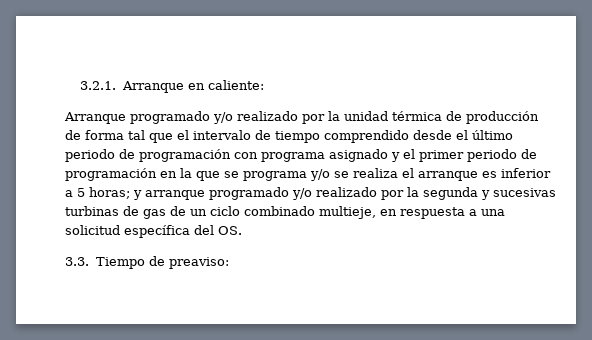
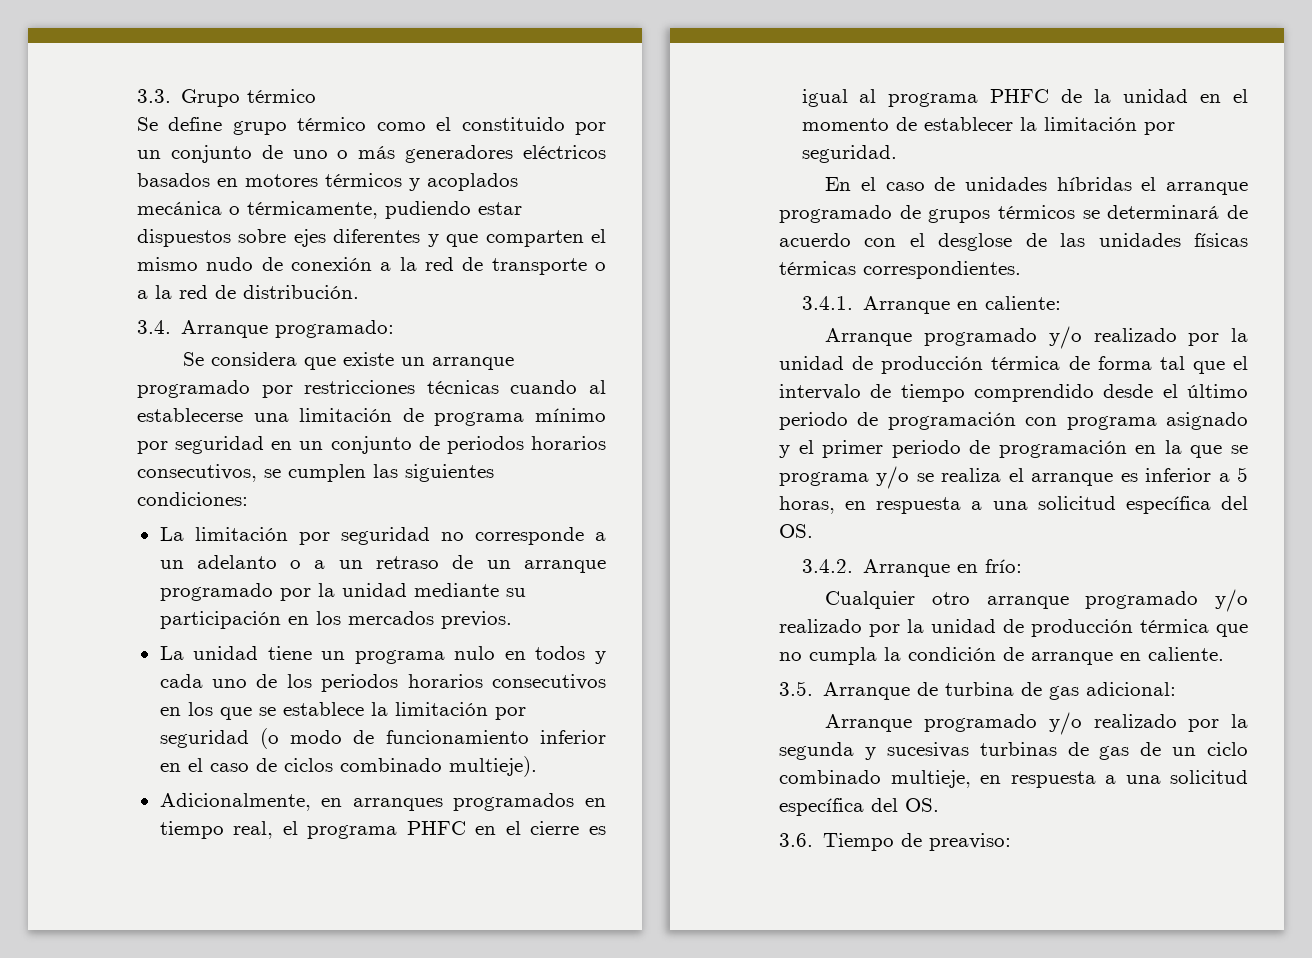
[80,81,117,90] 3.2.1. -> [137,89,317,107] [137,117,606,135] [137,145,606,163] [137,173,518,191] [137,201,522,219] [137,229,606,247] [137,257,606,275] [137,285,359,299] [137,320,395,338] [183,352,515,370] [137,380,606,398] [137,408,606,426] [137,436,606,454] [137,464,494,482] [137,492,248,506] [159,527,606,545] [159,555,606,573] [159,583,526,601] [159,611,512,629] [159,646,606,664] [159,674,606,692] [159,702,526,720] [159,728,606,749] [159,756,537,777] [159,793,606,811] [159,821,606,839] [801,89,1248,107] [801,117,1175,135] [801,145,897,163] [825,177,1248,195] [779,205,1248,223] [779,233,1248,251] [779,261,1021,279] [801,296,853,310] 3.3. Grupo térmico // Se define grupo térmico como el constituido por un conjunto de uno o más generadores eléctricos basados en motores térmicos y acoplados mecánica o térmicamente, pudiendo estar dispuestos sobre ejes diferentes y que comparten el mismo nudo de conexión a la red de transporte o a la red de distribución. // 3.4. Arranque programado: // Se considera que existe un arranque programado por restricciones técnicas cuando al establecerse una limitación de programa mínimo por seguridad en un conjunto de periodos horarios consecutivos, se cumplen las siguientes condiciones: // La limitación por seguridad no corresponde a un adelanto o a un retraso de un arranque programado por la unidad mediante su participación en los mercados previos. // La unidad tiene un programa nulo en todos y cada uno de los periodos horarios consecutivos en los que se establece la limitación por seguridad (o modo de funcionamiento inferior en el caso de ciclos combinado multieje). // Adicionalmente, en arranques programados en tiempo real, el programa PHFC en el cierre es igual al programa PHFC de la unidad en el momento de establecer la limitación por seguridad. // En el caso de unidades híbridas el arranque programado de grupos térmicos se determinará de acuerdo con el desglose de las unidades físicas térmicas correspondientes. // 3.4.1.
[392,111,539,124] térmica de producción -> [852,356,1061,374] de producción térmica
[89,187,142,200] horas; y -> [779,496,1248,514] [779,524,813,538] [801,559,1023,577] [825,591,971,609] horas, en respuesta a una solicitud específica del OS. // 3.4.2. Arranque en frío: // Cualquier otro
(419, 192) none -> [931,619,1248,637] [779,647,1224,665] [779,681,1177,700] [825,712,1248,735] unidad de producción térmica que no cumpla la condición de arranque en caliente. // 3.5. Arranque de turbina de gas adicional: // Arranque programado y/o realizado por la
[65,257,89,266] 3.3. -> [779,833,813,847] 3.6.

